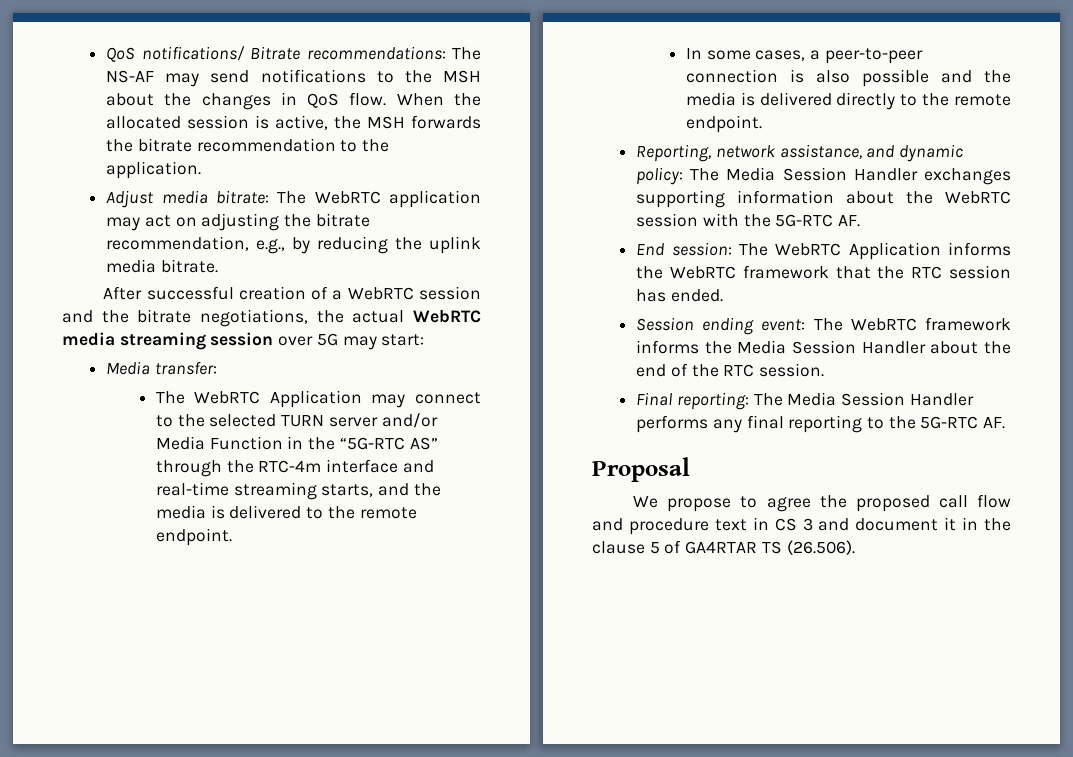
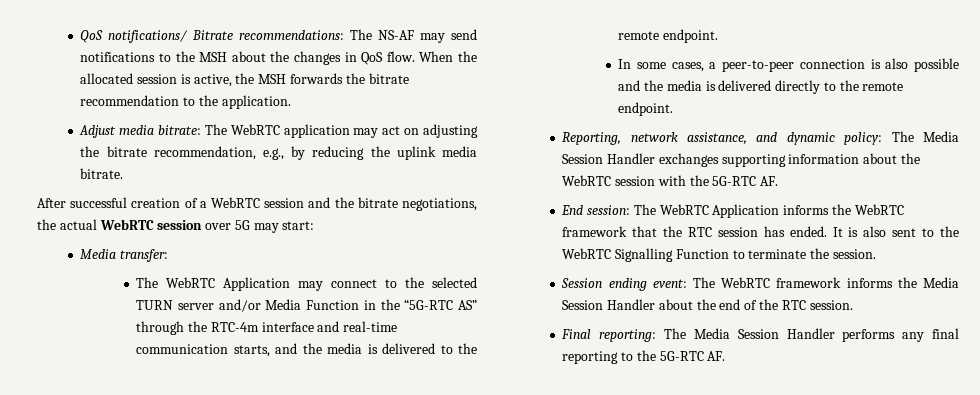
[62,332,206,350] media streaming -> (154, 224) none
[233,482,317,500] streaming -> [136,344,229,354] communication
(723, 295) none -> [832,226,960,237] [562,248,877,262] It is also sent to the WebRTC Signalling Function to terminate the session.
[592,457,690,482] [633,494,1011,512] [592,517,1011,535] [592,540,855,555] // Proposal // We propose to agree the proposed call flow and procedure text in CS 3 and document it in the clause 5 of GA4RTAR TS (26.506). -> (726, 356) none

